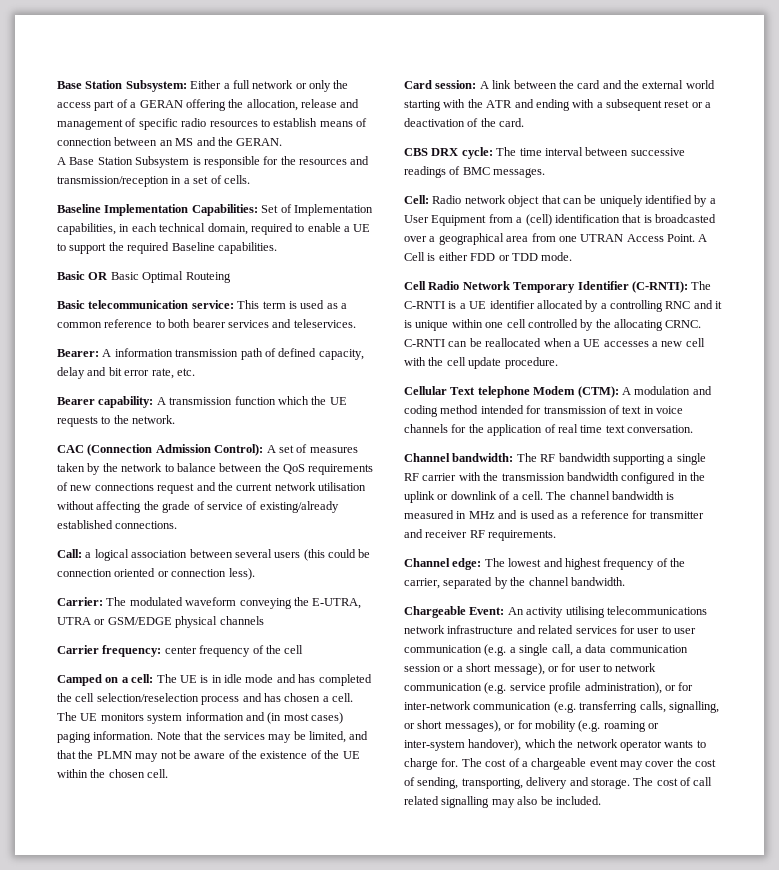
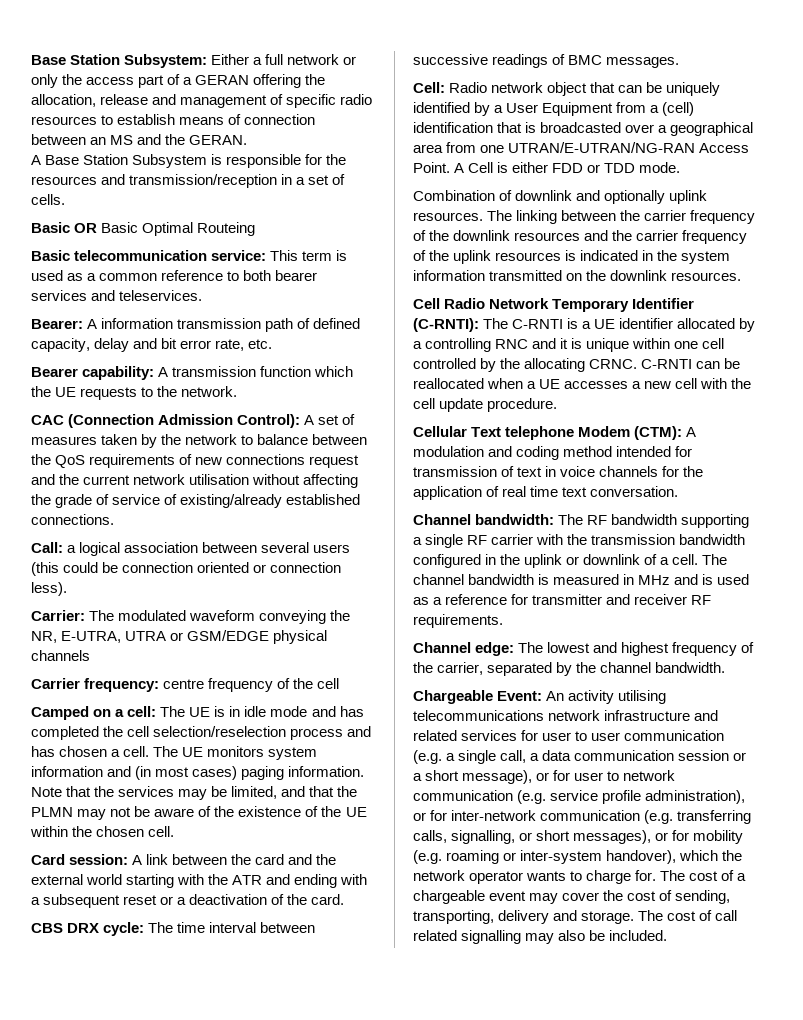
[57,204,373,216] [57,223,371,235] [57,242,277,254] // Baseline Implementation Capabilities: Set of Implementation capabilities, in each technical domain, required to enable a UE to support the required Baseline capabilities. -> (65, 199) none
(309, 601) none -> [31,631,57,643] NR,
[164,646,197,654] center -> [163,679,205,689] centre
[580,234,624,242] UTRAN -> [508,142,696,153] UTRAN/E-UTRAN/NG-RAN
(573, 256) none -> [413,190,708,204] [413,210,756,224] [413,230,748,244] [413,250,731,264] [413,270,742,281] // Combination of downlink and optionally uplink resources. The linking between the carrier frequency of the downlink resources and the carrier frequency of the uplink resources is indicated in the system information transmitted on the downlink resources.

